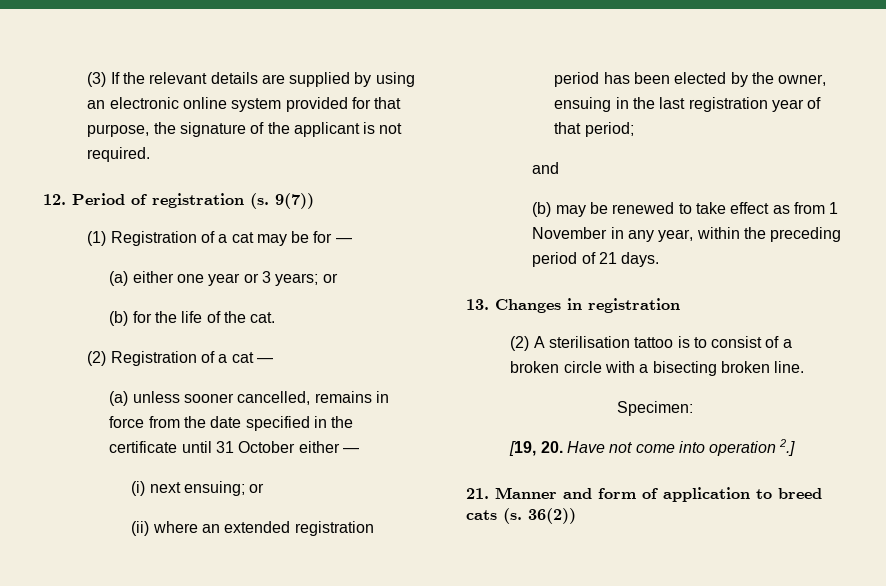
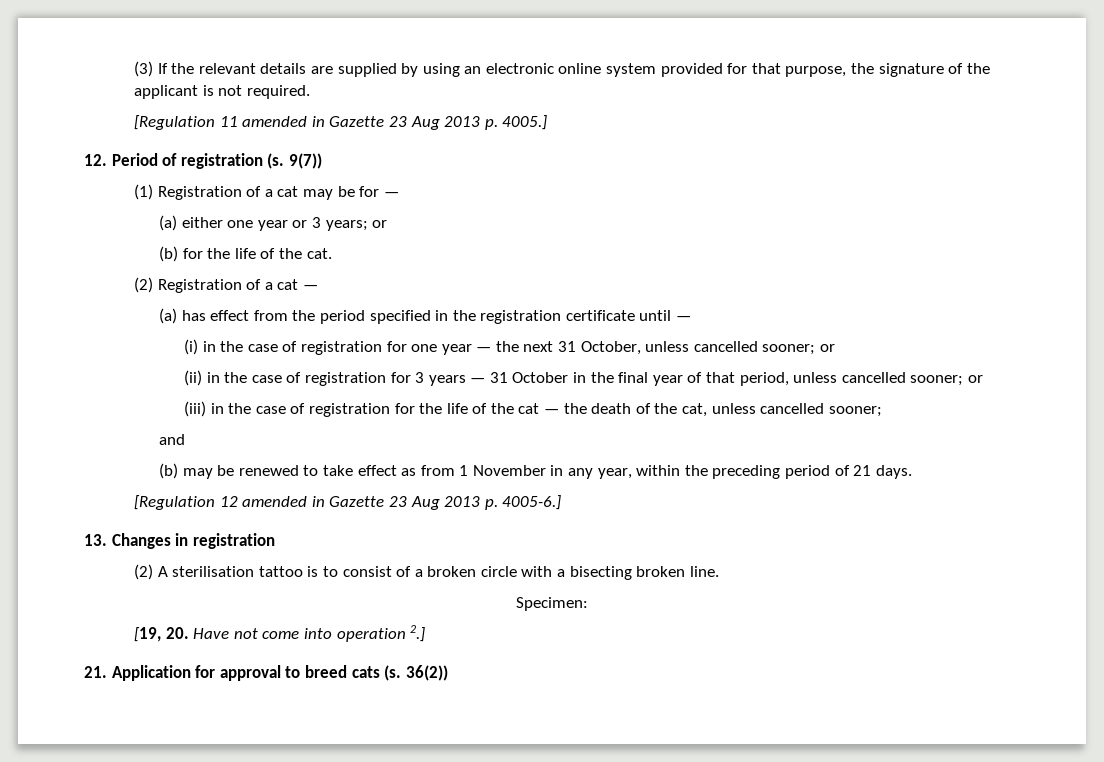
(151, 154) none -> [133,115,548,130] // [Regulation 11 amended in Gazette 23 Aug 2013 p. 4005.]
[132,391,389,405] [109,416,145,428] unless sooner cancelled, remains in force -> [181,310,250,321] has effect
[210,416,242,428] date -> [319,310,365,324] period
(354, 422) none -> [480,310,562,324] registration
[215,441,340,453] 31 October either -> (672, 315) none
[149,481,265,496] [131,521,374,536] [554,72,827,87] [554,97,822,112] [554,122,634,137] next ensuing; or // (ii) where an extended registration period has been elected by the owner, ensuing in the last registration year of that period; -> [202,341,835,355] [183,370,983,386] [183,401,882,417] in the case of registration for one year — the next 31 October, unless cancelled sooner; or // (ii) in the case of registration for 3 years — 31 October in the final year of that period, unless cancelled sooner; or // (iii) in the case of registration for the life of the cat — the death of the cat, unless cancelled sooner;
(660, 259) none -> [133,495,562,510] // [Regulation 12 amended in Gazette 23 Aug 2013 p. 4005-6.]
[495,487,750,502] Manner and form of application -> [111,665,281,681] Application for approval

